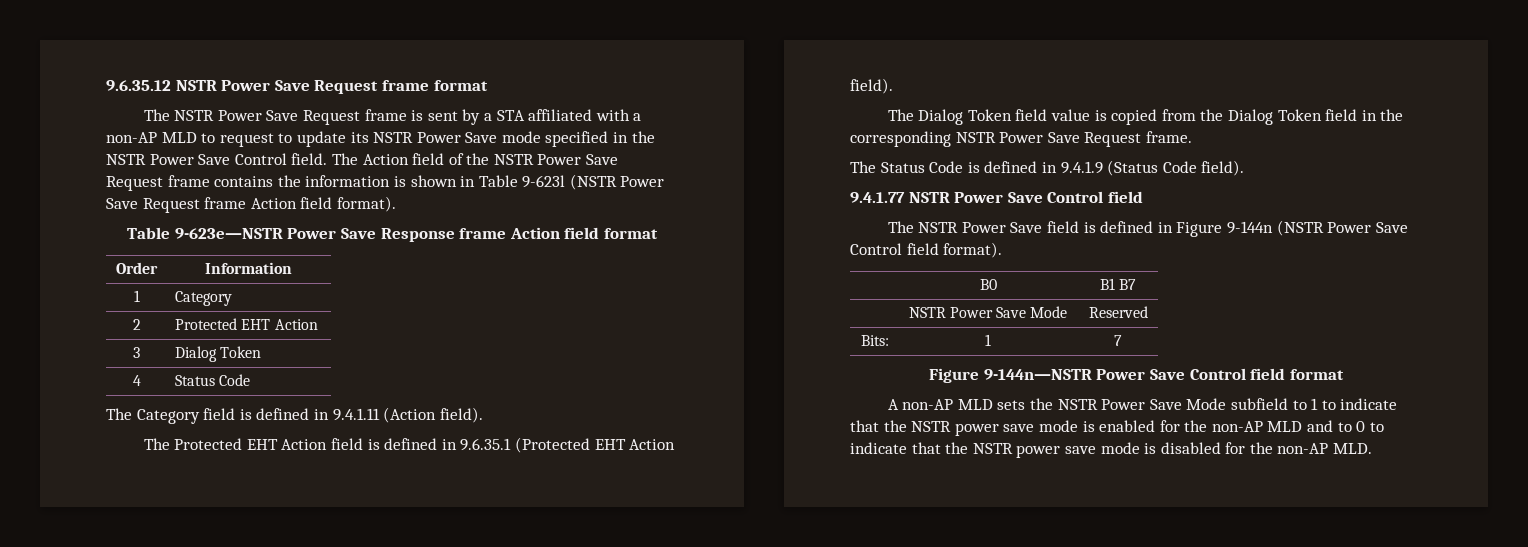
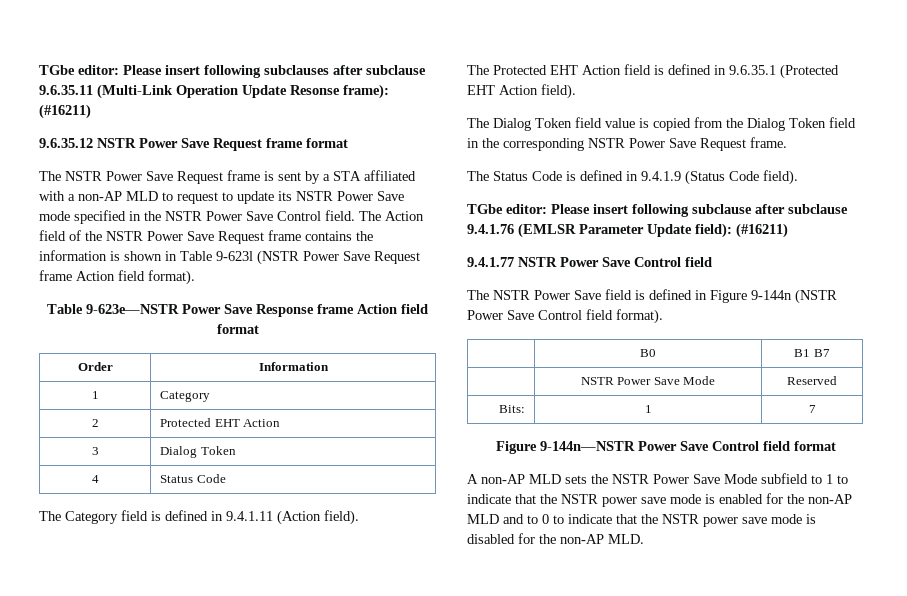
(106, 85) none -> [39,65,426,78] [39,84,389,99] [39,104,91,119] TGbe editor: Please insert following subclauses after subclause 9.6.35.11 (Multi-Link Operation Update Resonse frame): (#16211) //
(1245, 168) none -> [467,204,848,217] [467,223,788,238] // TGbe editor: Please insert following subclause after subclause 9.4.1.76 (EMLSR Parameter Update field): (#16211)

